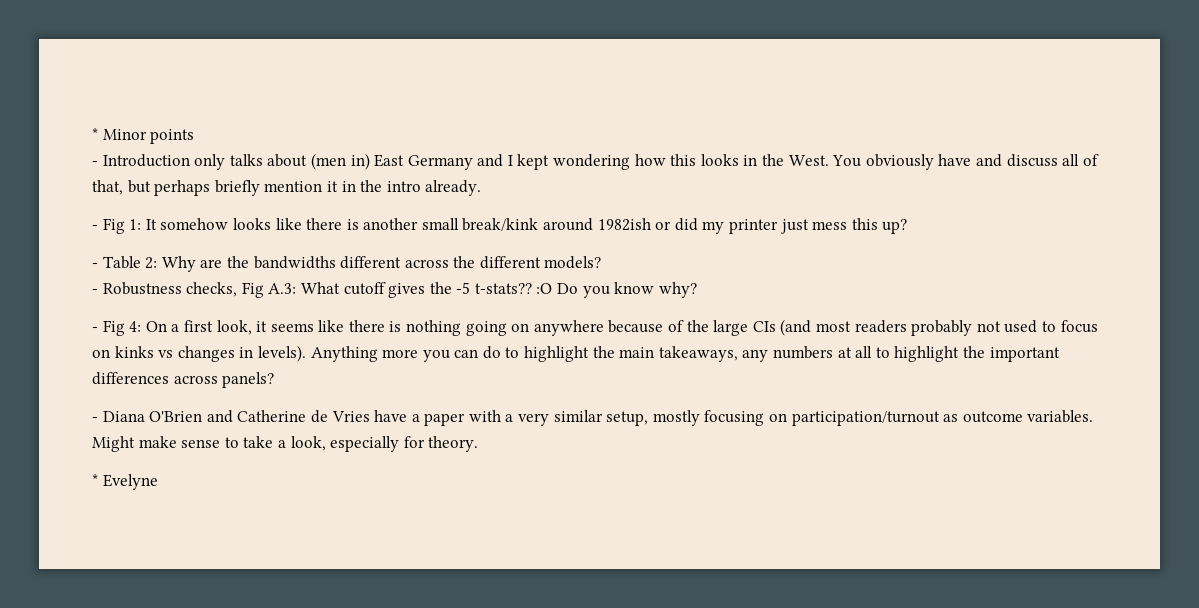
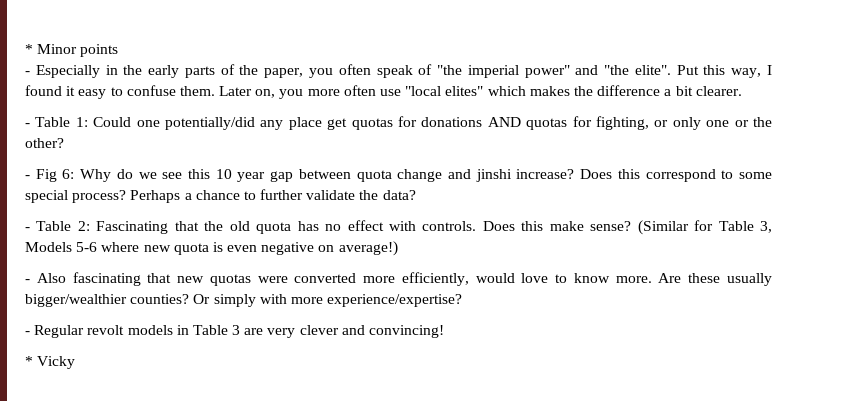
[102,153,1099,170] [92,180,482,196] [92,218,908,234] [92,256,602,272] [92,282,697,298] [92,319,1098,336] [92,345,1060,362] [92,372,275,388] [92,410,1094,426] [92,436,479,452] [92,474,158,490] Introduction only talks about (men in) East Germany and I kept wondering how this looks in the West. You obviously have and discuss all of that, but perhaps briefly mention it in the intro already. // - Fig 1: It somehow looks like there is another small break/kink around 1982ish or did my printer just mess this up? // - Table 2: Why are the bandwidths different across the different models? // - Robustness checks, Fig A.3: What cutoff gives the -5 t-stats?? :O Do you know why? // - Fig 4: On a first look, it seems like there is nothing going on anywhere because of the large CIs (and most readers probably not used to focus on kinks vs changes in levels). Anything more you can do to highlight the main takeaways, any numbers at all to highlight the important differences across panels? // - Diana O'Brien and Catherine de Vries have a paper with a very similar setup, mostly focusing on participation/turnout as outcome variables. Might make sense to take a look, especially for theory. // * Evelyne -> [35,64,772,78] [25,85,742,99] [25,116,772,130] [25,138,64,148] [25,169,772,182] [25,189,416,203] [25,220,773,235] [25,241,398,256] [25,272,772,286] [25,294,463,307] [25,325,445,338] [25,356,76,369] Especially in the early parts of the paper, you often speak of "the imperial power" and "the elite". Put this way, I found it easy to confuse them. Later on, you more often use "local elites" which makes the difference a bit clearer. // - Table 1: Could one potentially/did any place get quotas for donations AND quotas for fighting, or only one or the other? // - Fig 6: Why do we see this 10 year gap between quota change and jinshi increase? Does this correspond to some special process? Perhaps a chance to further validate the data? // - Table 2: Fascinating that the old quota has no effect with controls. Does this make sense? (Similar for Table 3, Models 5-6 where new quota is even negative on average!) // - Also fascinating that new quotas were converted more efficiently, would love to know more. Are these usually bigger/wealthier counties? Or simply with more experience/expertise? // - Regular revolt models in Table 3 are very clever and convincing! // * Vicky

